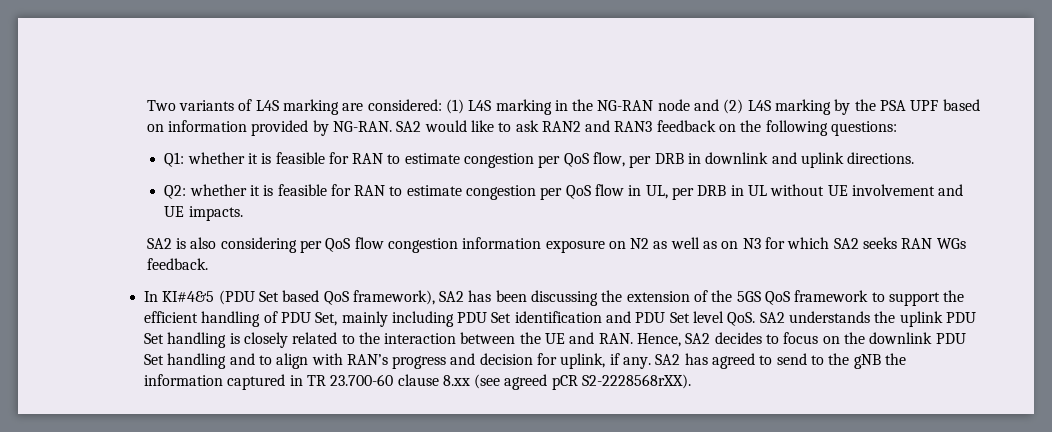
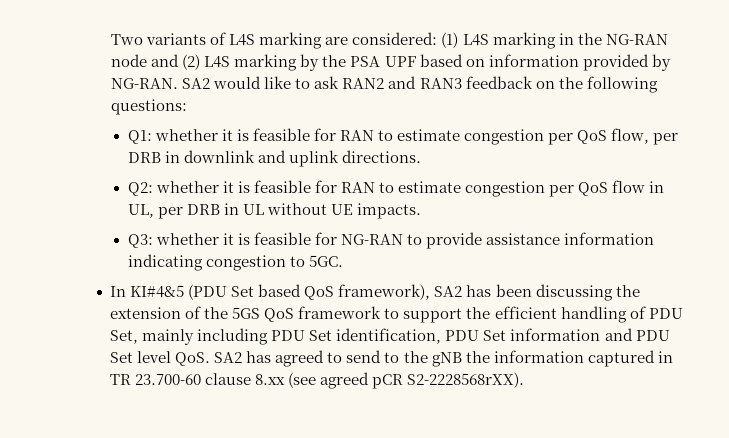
[851,184,964,196] [164,206,243,221] [146,237,966,253] [146,258,208,270] involvement and UE impacts. // SA2 is also considering per QoS flow congestion information exposure on N2 as well as on N3 for which SA2 seeks RAN WGs feedback. -> [356,203,421,219] [127,232,655,249] [127,254,343,271] impacts. // Q3: whether it is feasible for NG-RAN to provide assistance information indicating congestion to 5GC.
[514,311,602,323] identification -> [336,328,601,344] identification, PDU Set information
[789,311,976,327] [143,332,966,348] [143,353,681,369] understands the uplink PDU Set handling is closely related to the interaction between the UE and RAN. Hence, SA2 decides to focus on the downlink PDU Set handling and to align with RAN’s progress and decision for uplink, if any. SA2 -> (243, 357) none

